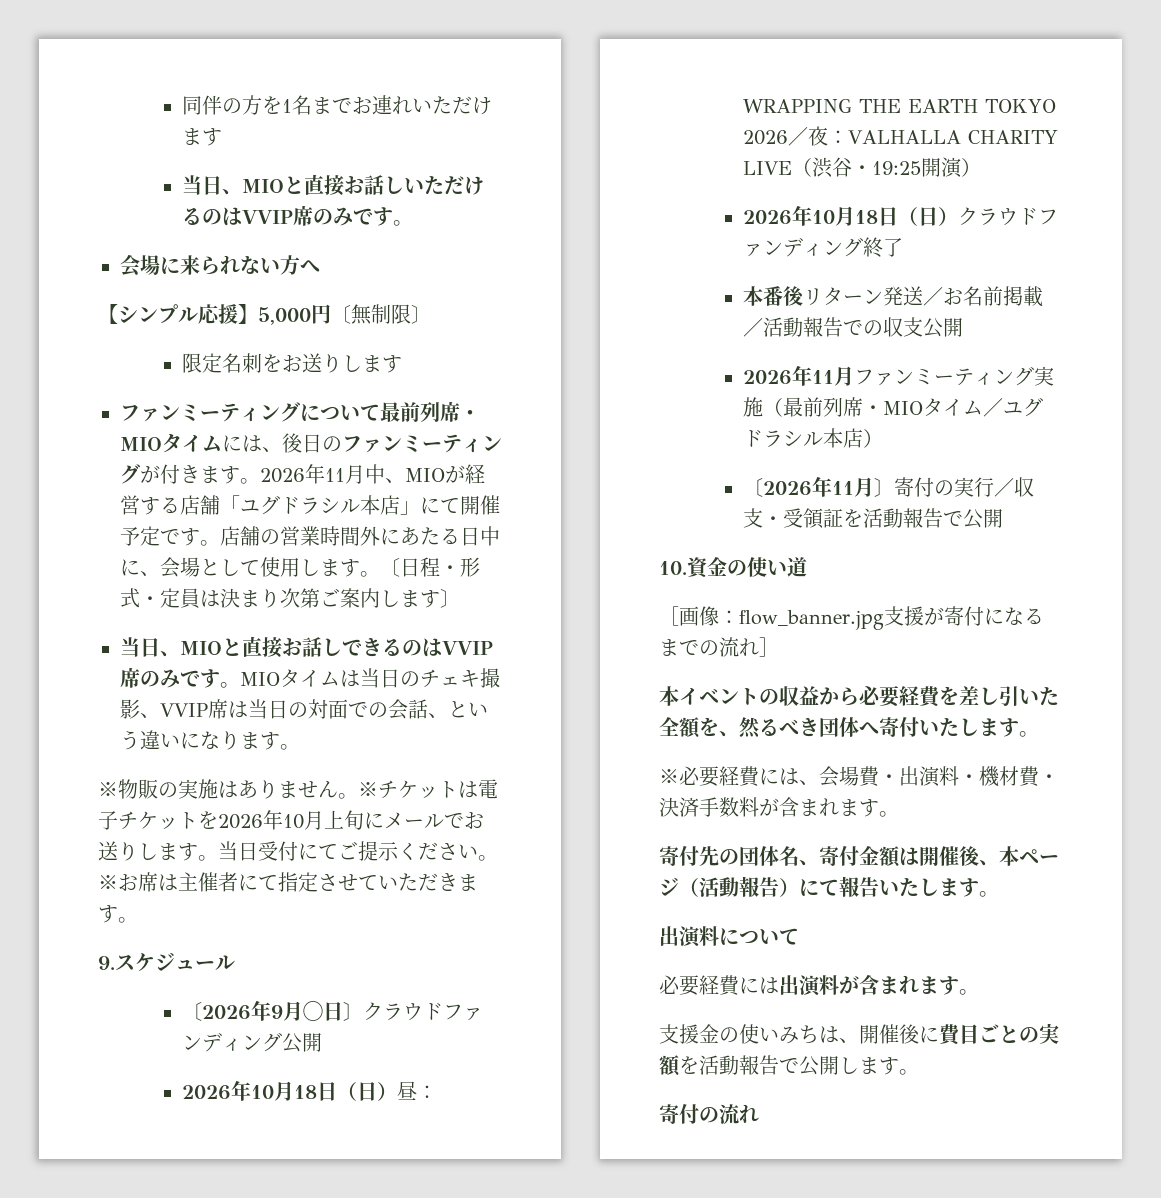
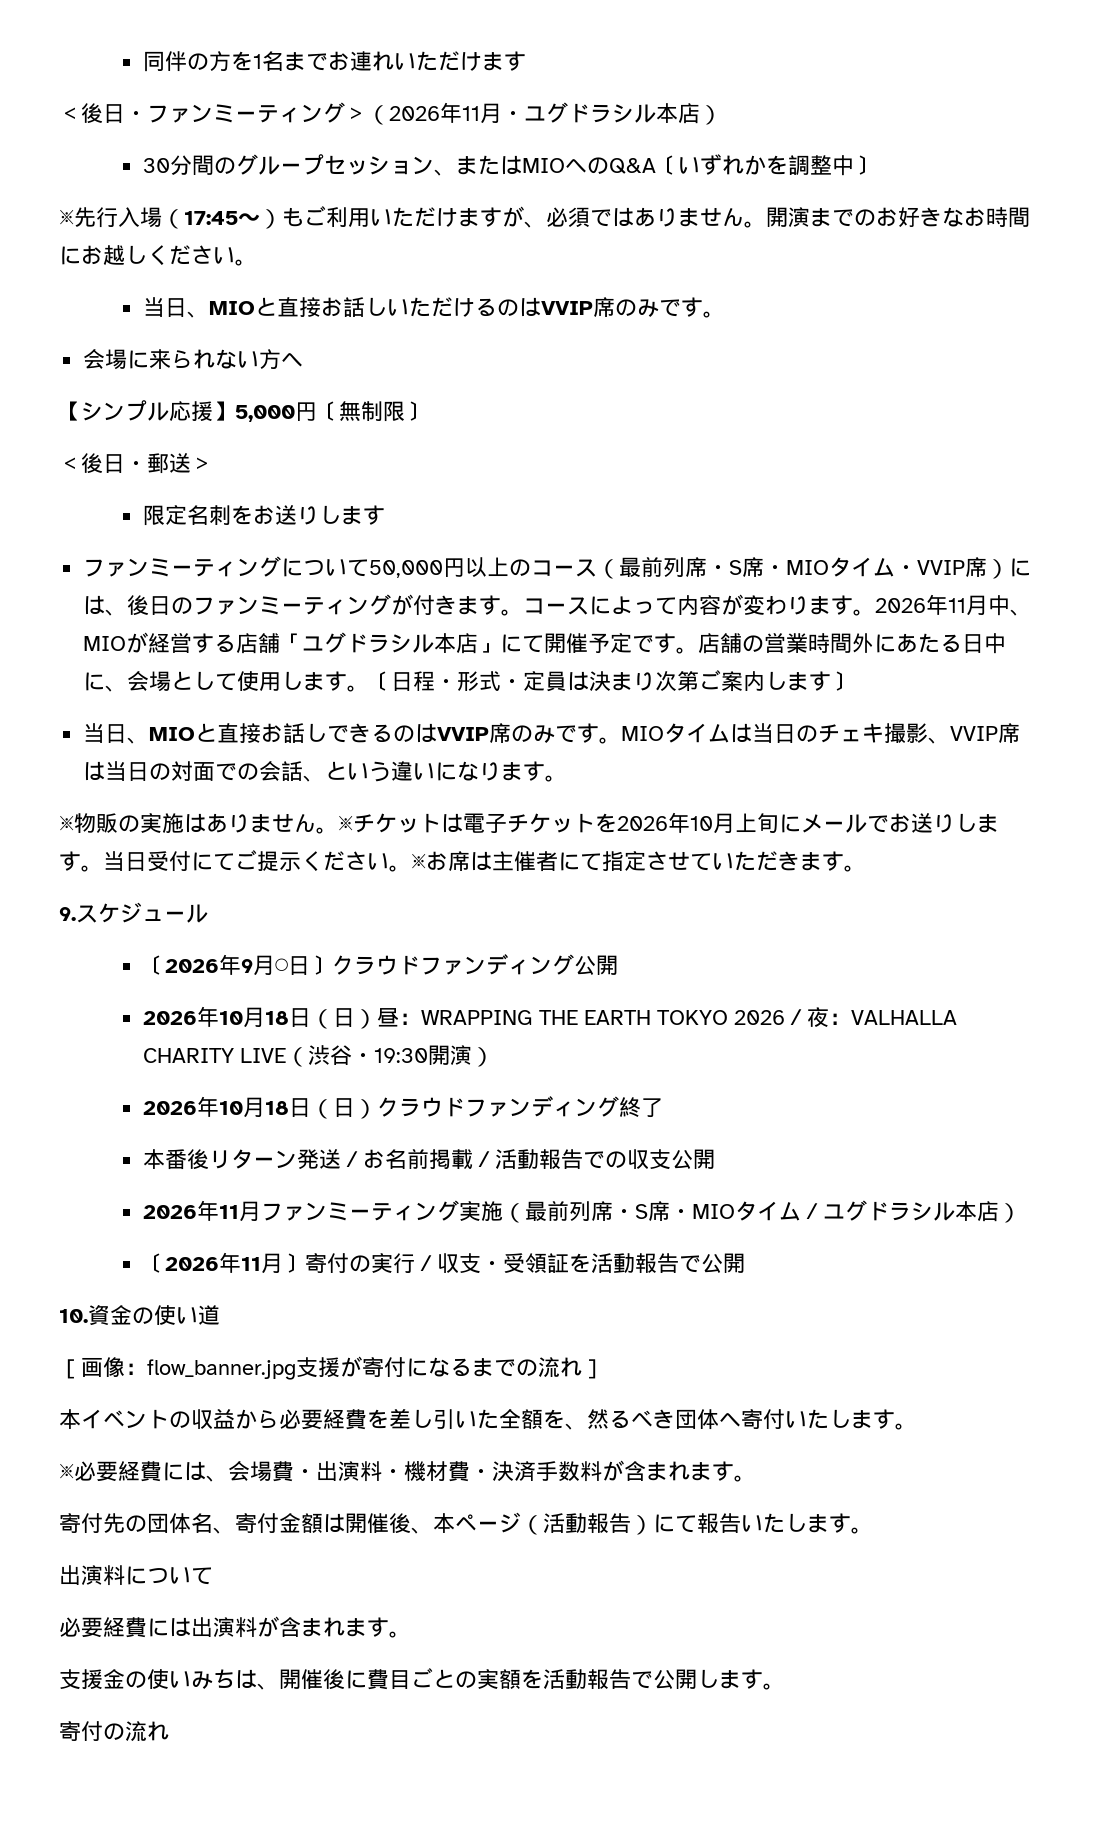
(223, 137) none -> [59,102,722,125] [142,154,876,176] [59,206,1030,229] [59,245,257,266] // ＜後日・ファンミーティング＞（2026年11月・ユグドラシル本店） // 30分間のグループセッション、またはMIOへのQ&A〔いずれかを調整中〕 // ※先行入場（17:45〜）もご利用いただけますが、必須ではありません。開演までのお好きなお時間にお越しください。
(431, 314) none -> [59,453,213,474] // ＜後日・郵送＞
[380,401,480,423] [120,433,222,453] 最前列席・MIOタイム -> [369,556,1010,579] 50,000円以上のコース（最前列席・S席・MIOタイム・VVIP席）
(260, 481) none -> [523,594,876,616] コースによって内容が変わります。
[872,161,922,175] 19:25 -> [373,1048,428,1063] 19:30
(884, 410) none -> [634,1201,692,1221] S席・

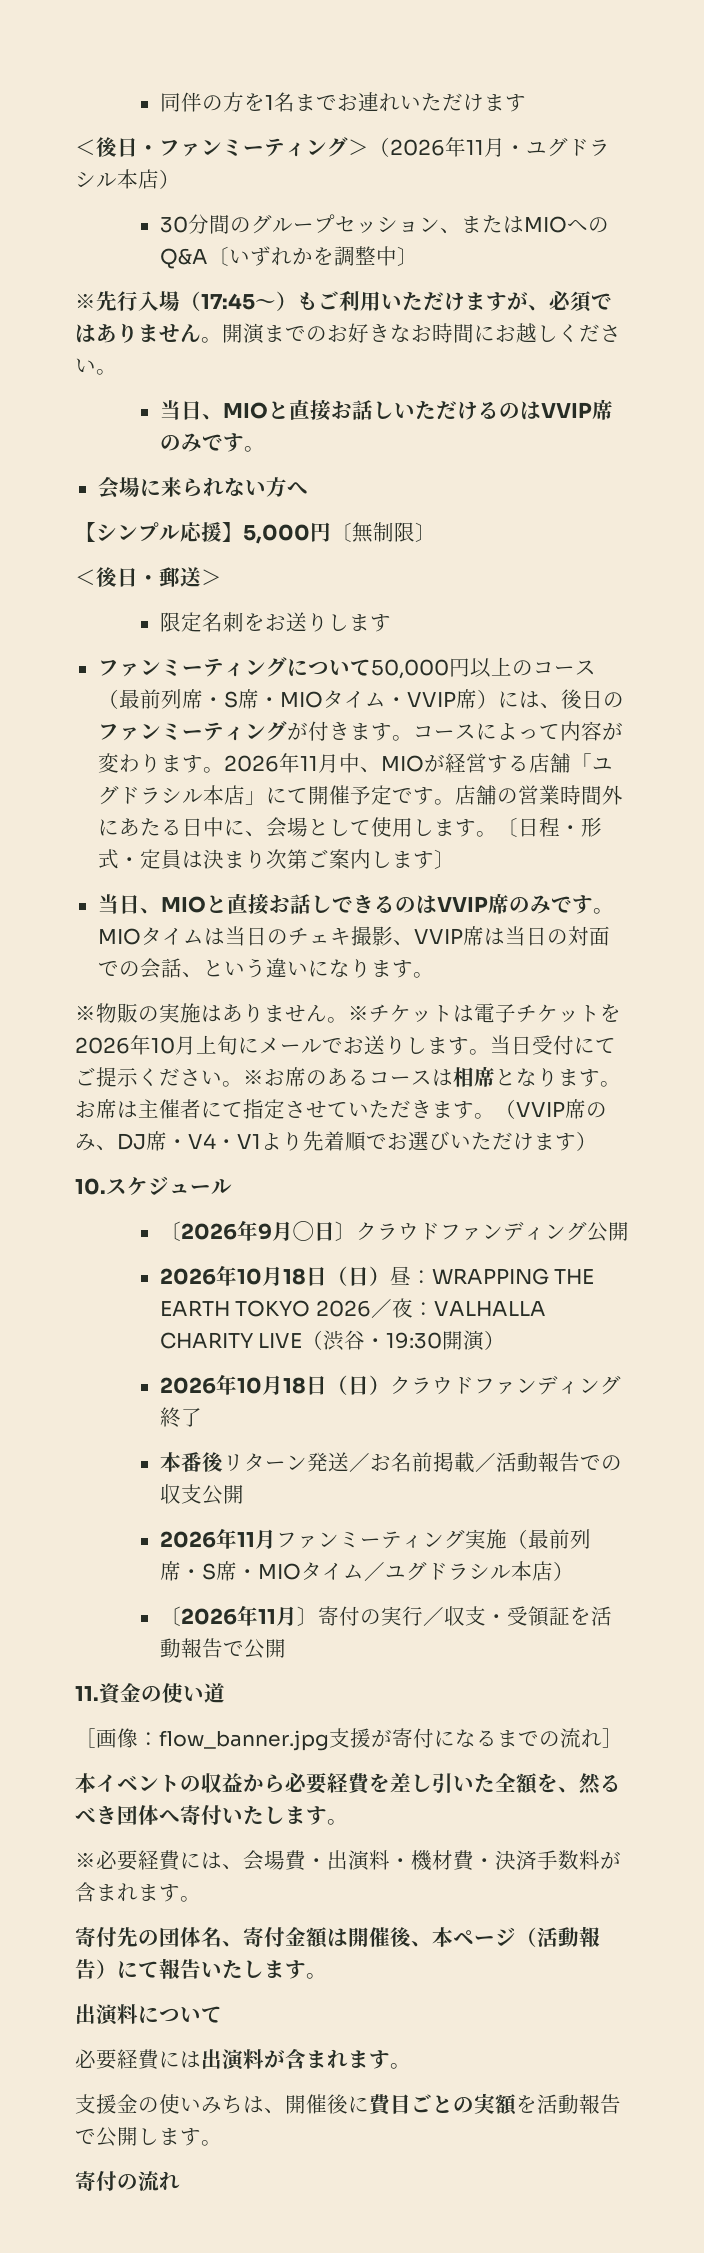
(470, 861) none -> [306,1066,621,1087] [75,1099,117,1119] のあるコースは相席となります。お席
[59,907,76,921] // 9. -> [495,1099,607,1119] [75,1131,597,1152] [75,1178,106,1195] （VVIP席のみ、DJ席・V4・V1より先着順でお選びいただけます） // 10.
[59,1309,88,1323] 10. -> [75,1686,99,1701] 11.

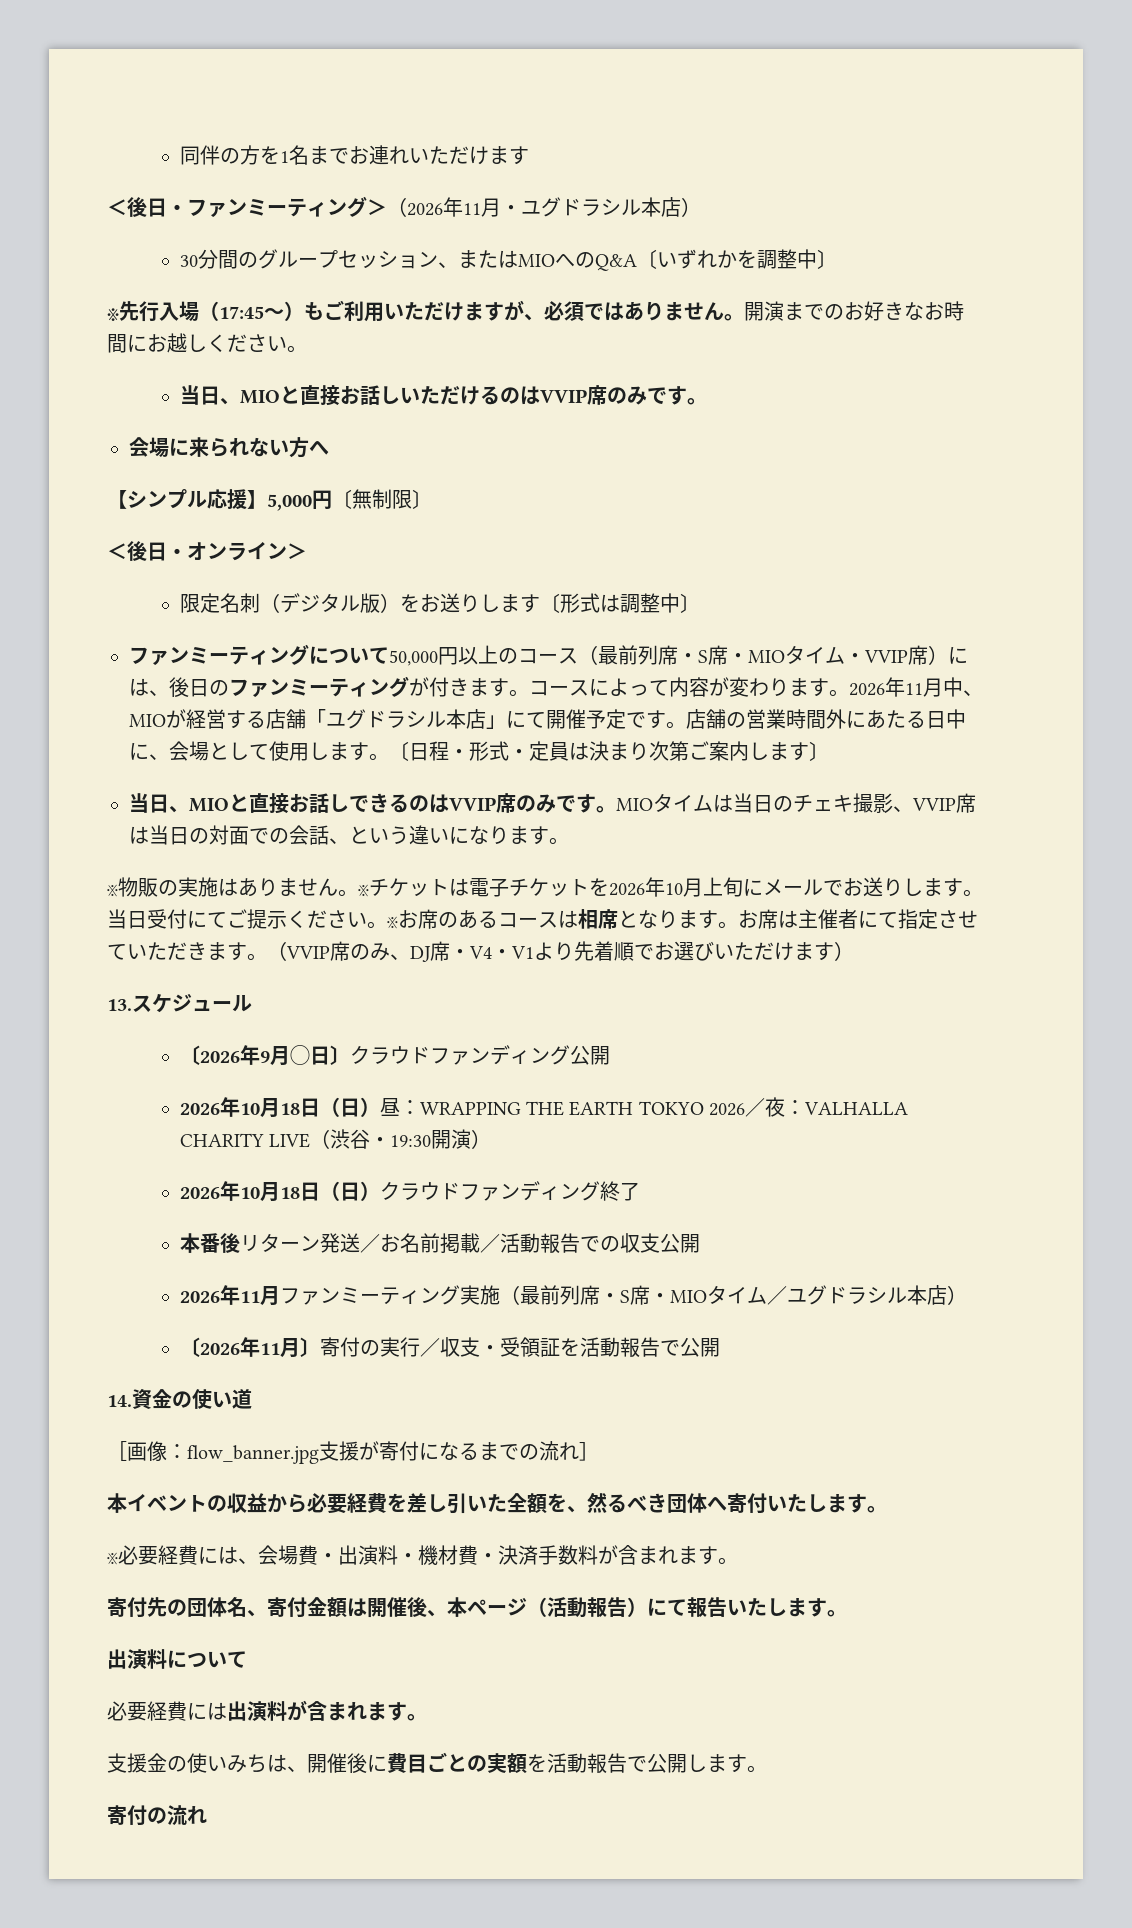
[159,567,201,587] 郵送 -> [187,542,287,561] オンライン
(244, 622) none -> [259,593,400,613] （デジタル版）
(391, 623) none -> [539,593,700,613] 〔形式は調整中〕
[75,1178,106,1195] 10. -> [107,999,132,1011] 13.
[75,1686,99,1701] 11. -> [107,1395,132,1407] 14.

